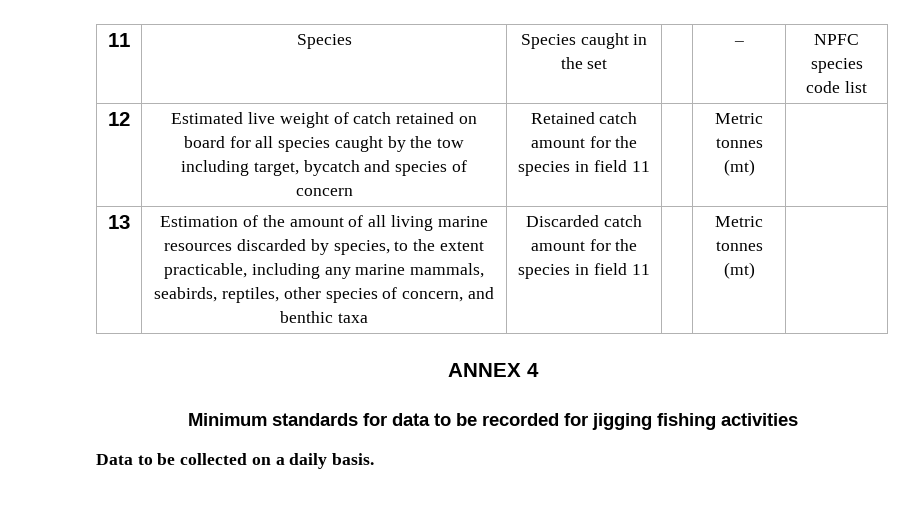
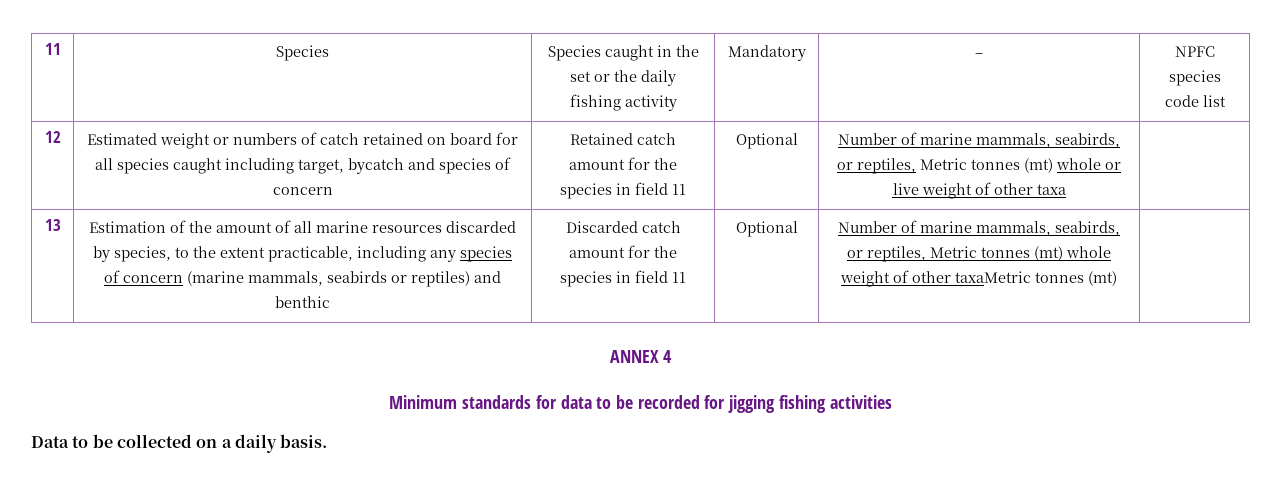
(608, 64) | -> [594,70,676,86] [569,94,677,111] [727,45,806,61] or the daily fishing activity | Mandatory
[248,112,329,128] live weight -> [160,133,297,149] weight or numbers
[387,136,465,152] by the tow -> (222, 166) none
[715,113,763,124] [715,138,763,148] [723,159,755,176] | Metric tonnes (mt) -> [735,133,798,149] [838,132,1120,148] [837,158,1121,174] [892,182,1066,199] Optional | Number of marine mammals, seabirds, or reptiles, Metric tonnes (mt) whole or live weight of other taxa
[390,215,433,231] living -> (312, 227) none
[355,263,484,278] [154,287,463,303] marine mammals, seabirds, reptiles, other species of concern, -> [460,246,512,262] [104,270,470,287] species of concern (marine mammals, seabirds or reptiles)
[337,313,368,323] taxa -> (330, 302) none
[715,216,763,227] | Metric -> [735,221,798,237] [838,220,1120,236] [847,246,1111,262] [840,270,1031,287] Optional | Number of marine mammals, seabirds, or reptiles, Metric tonnes (mt) whole weight of other taxaMetric

